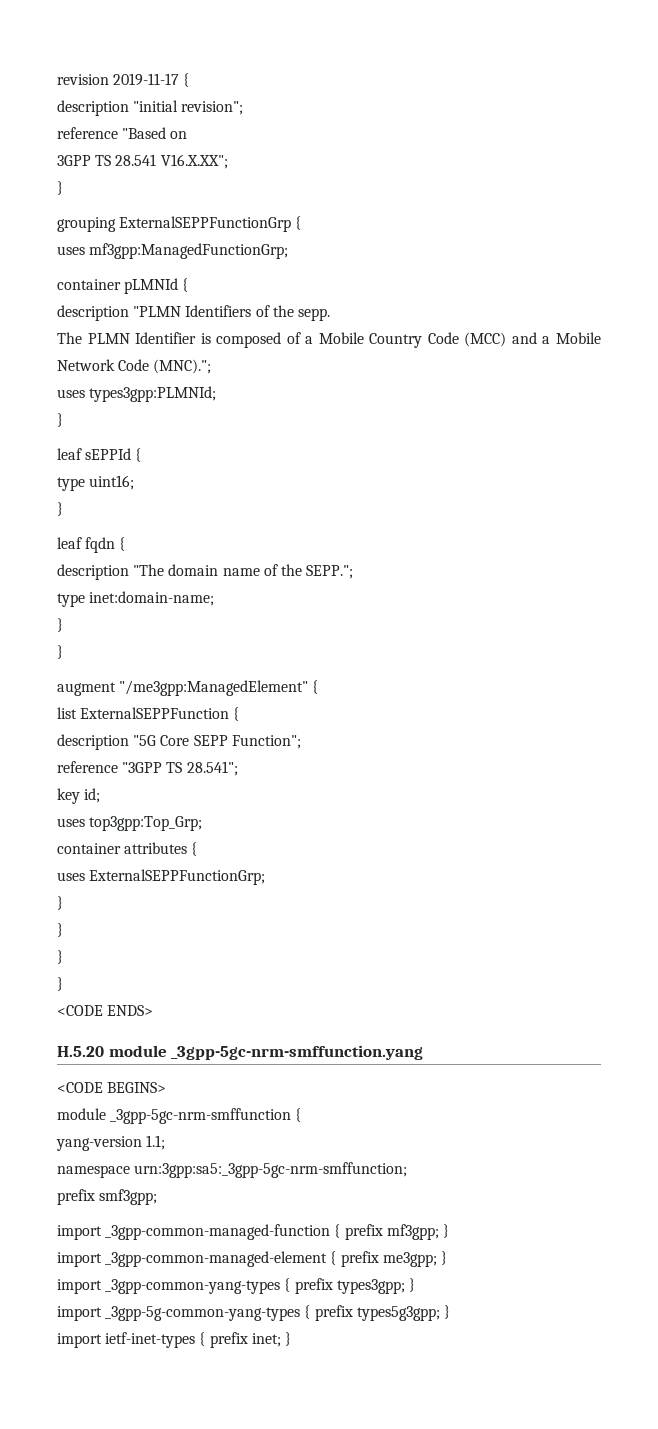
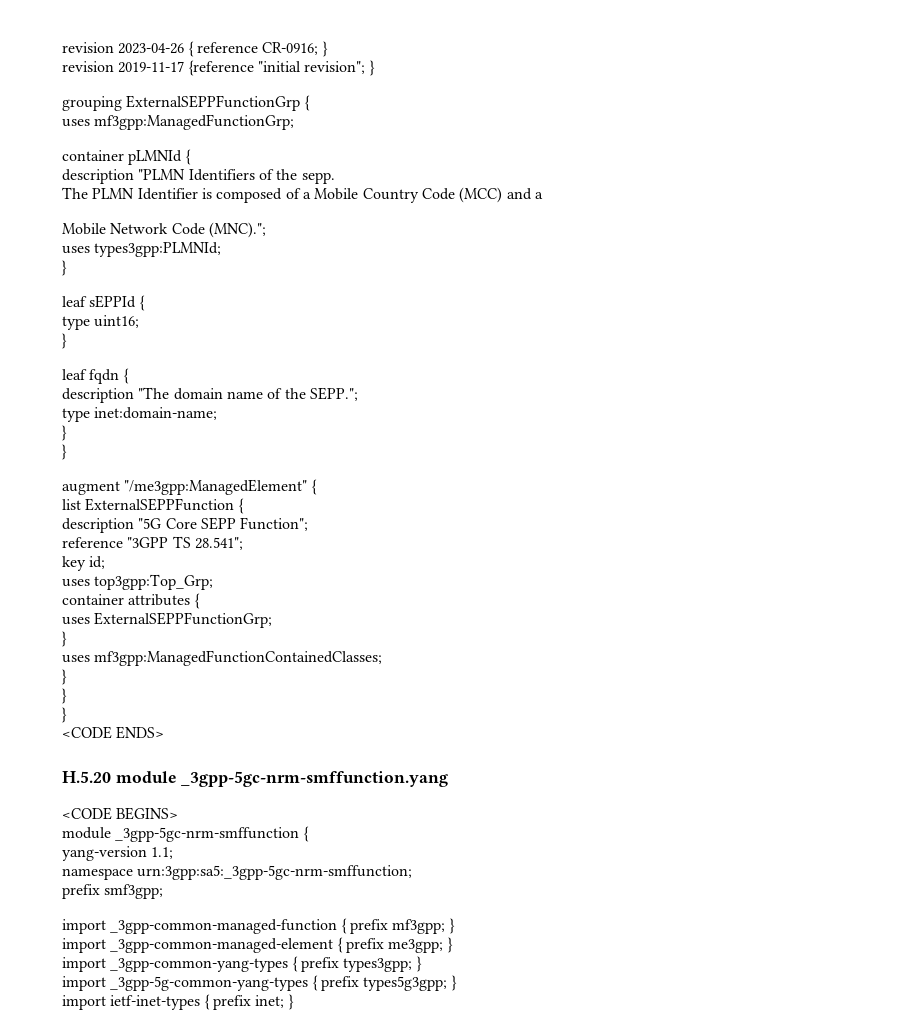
[57,73,190,87] [57,100,244,116] [57,127,188,139] [57,154,228,169] revision 2019-11-17 { // description "initial revision"; // reference "Based on // 3GPP TS 28.541 V16.X.XX"; // -> [62,41,328,57] [62,60,366,76] revision 2023-04-26 { reference CR-0916; } // revision 2019-11-17 {reference "initial revision";
(551, 340) none -> (543, 195) //
(63, 903) none -> [62,650,383,666] // uses mf3gpp:ManagedFunctionContainedClasses;

